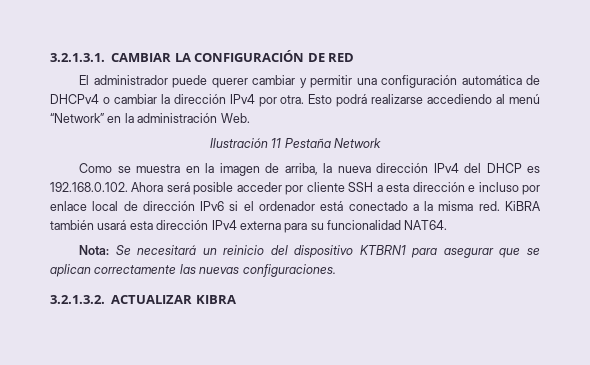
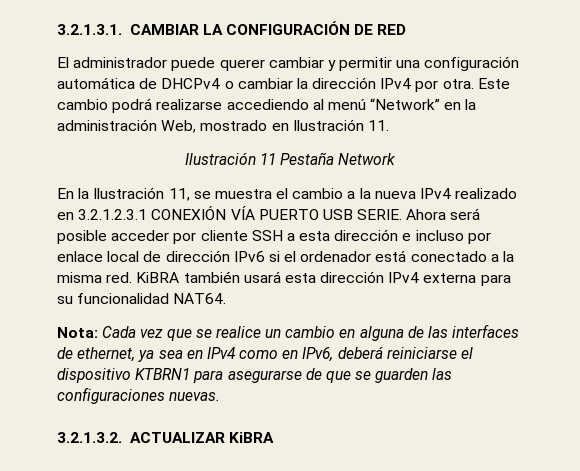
[308,94,333,104] Esto -> [477,78,510,89] [57,99,108,110] Este cambio
[220,113,250,123] Web. -> [161,119,389,133] Web, mostrado en Ilustración 11.
[79,163,540,176] [50,182,128,192] Como se muestra en la imagen de arriba, la nueva dirección IPv4 del DHCP es 192.168.0.102. -> [57,187,518,201] [57,206,403,220] En la Ilustración 11, se muestra el cambio a la nueva IPv4 realizado en 3.2.1.2.3.1 CONEXIÓN VÍA PUERTO USB SERIE.
[115,245,540,258] [50,264,336,277] Se necesitará un reinicio del dispositivo KTBRN1 para asegurar que se aplican correctamente las nuevas configuraciones. -> [102,324,520,341] [57,346,474,362] [57,368,453,383] [57,387,221,404] Cada vez que se realice un cambio en alguna de las interfaces de ethernet, ya sea en IPv4 como en IPv6, deberá reiniciarse el dispositivo KTBRN1 para asegurarse de que se guarden las configuraciones nuevas.
[195,295,236,304] KIBRA -> [228,432,274,443] KiBRA

